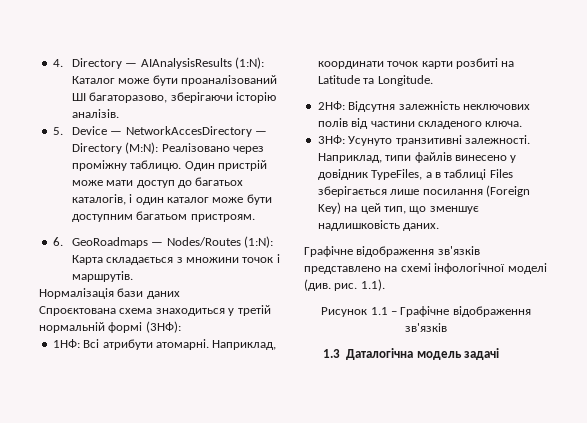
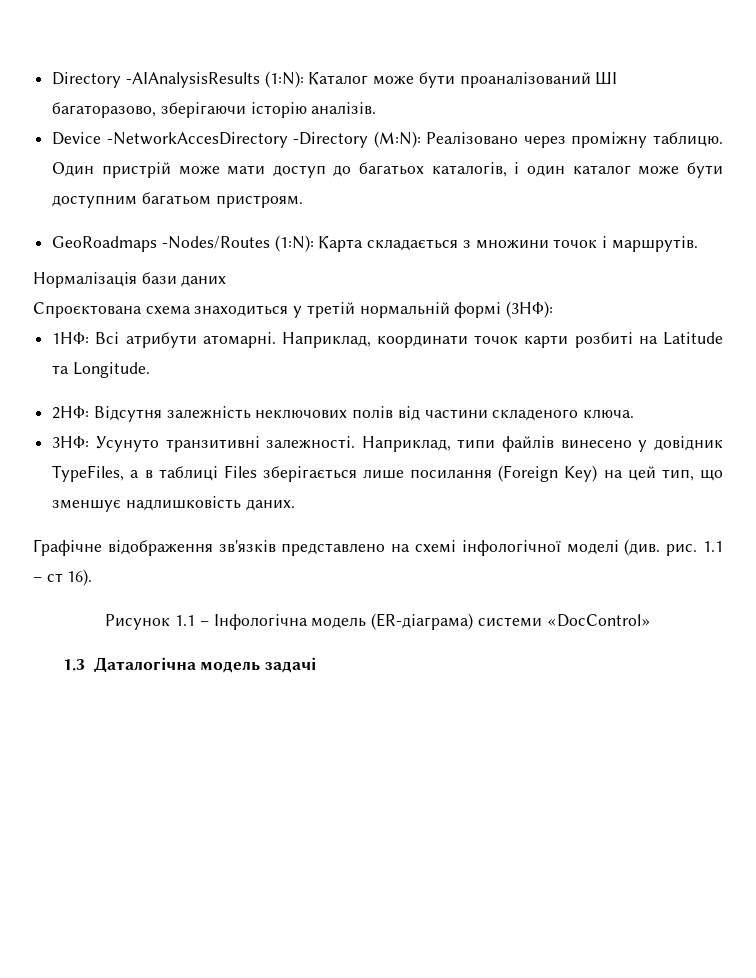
[52,58,232,69] 4. Directory — AIAnalysisResults -> [52,72,260,88] Directory -AIAnalysisResults
[52,126,267,137] [71,143,122,154] 5. Device — NetworkAccesDirectory — Directory -> [52,132,369,148] Device -NetworkAccesDirectory -Directory
[52,237,241,248] 6. GeoRoadmaps — Nodes/Routes -> [52,236,270,252] GeoRoadmaps -Nodes/Routes
[360,279,385,291] 1.1). -> [702,541,723,552] [33,569,93,586] 1.1 – ст 16).
[400,306,531,317] [405,323,447,332] Графічне відображення зв'язків -> [213,613,651,630] Інфологічна модель (ER-діаграма) системи «DocControl»

